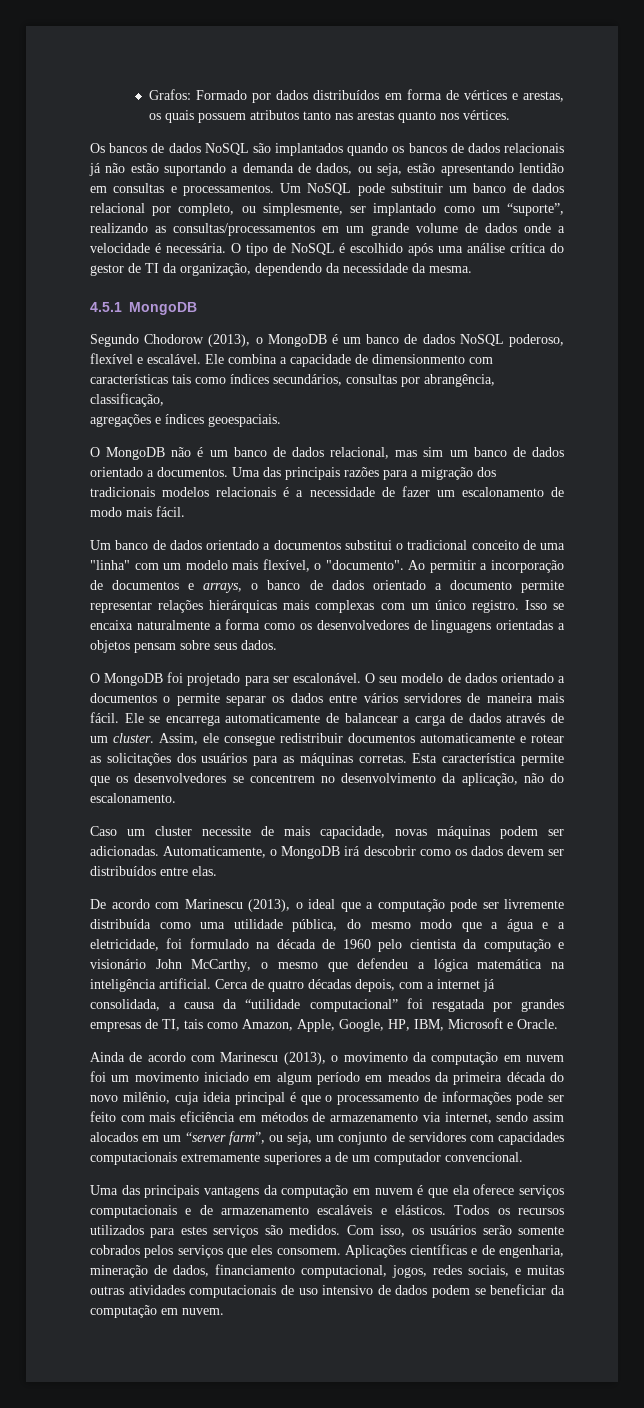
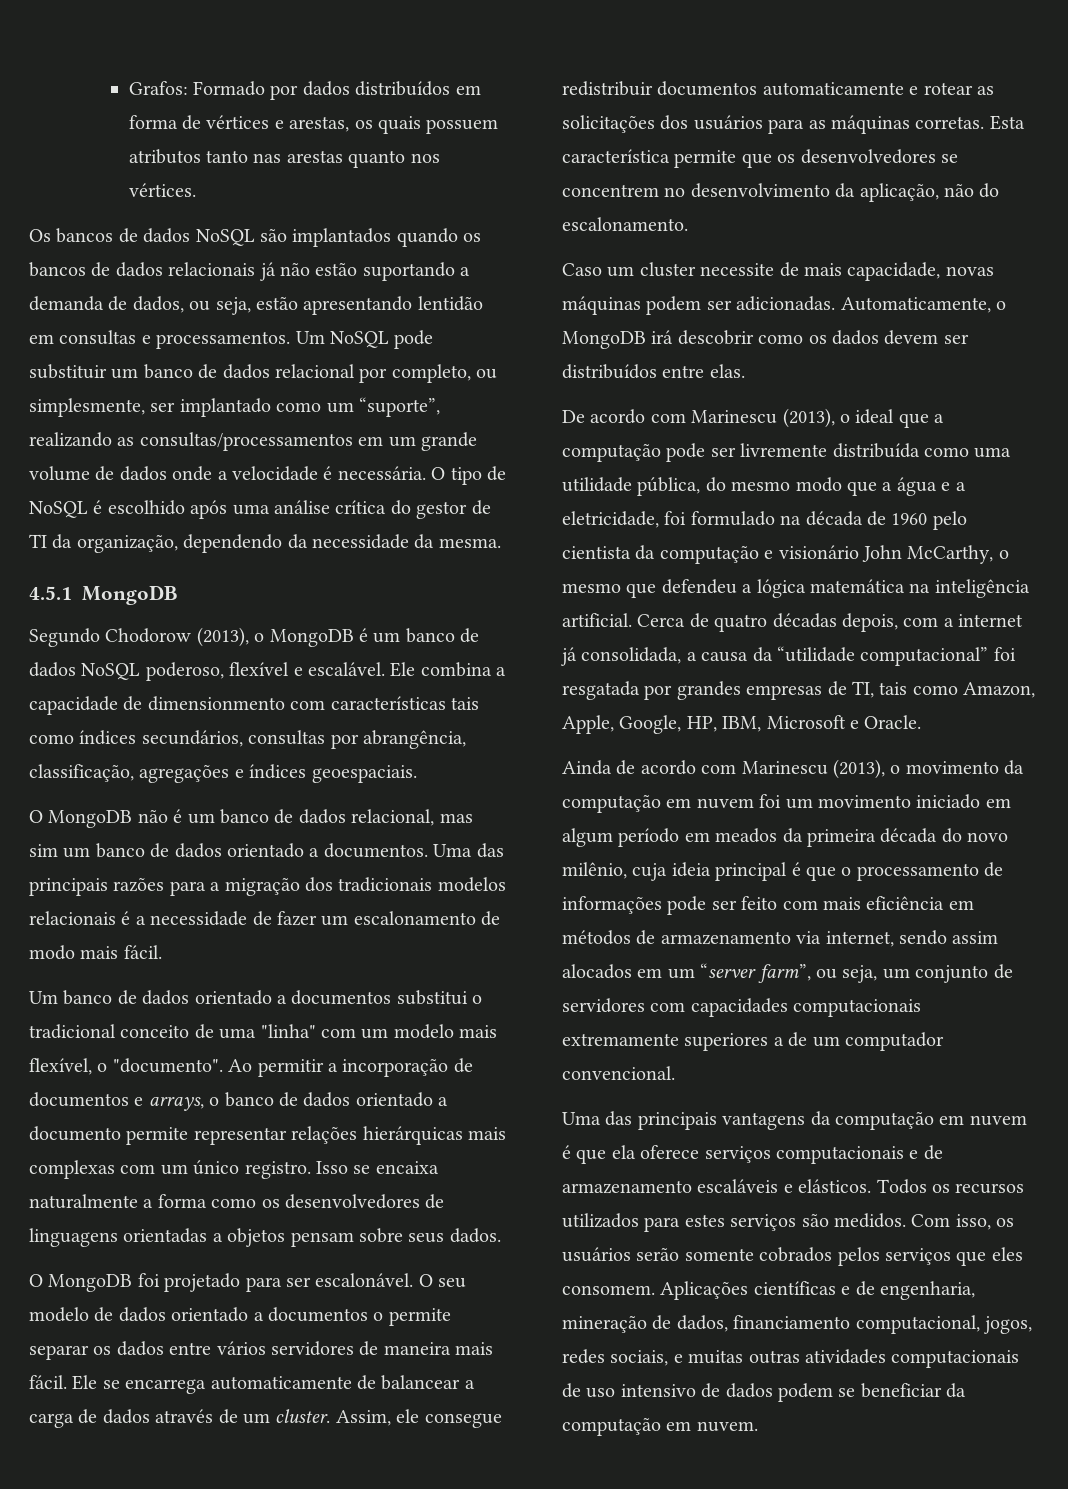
(164, 400) // -> (134, 773) none

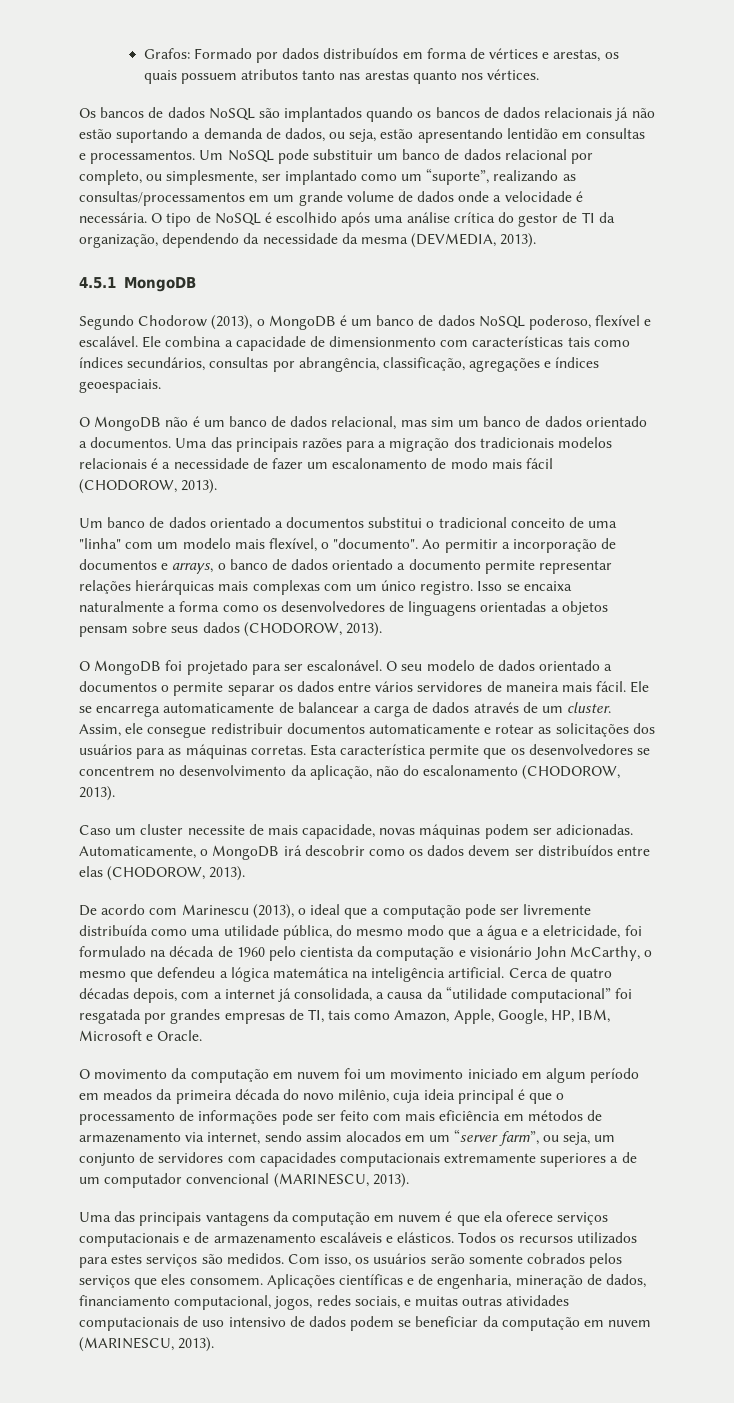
[438,538,501,548] mesma. -> [360,233,537,248] mesma (DEVMEDIA, 2013).
[123,945,162,959] fácil. -> [526,458,554,469] [79,479,218,494] fácil (CHODOROW, 2013).
[449,1228,501,1243] dados. -> [202,622,382,637] dados (CHODOROW, 2013).
[562,217,688,231] escalonamento. -> [423,765,621,780] [79,786,115,801] escalonamento (CHODOROW, 2013).
[709,364,745,378] elas. -> [79,866,246,881] elas (CHODOROW, 2013).
[562,759,901,779] Ainda de acordo com Marinescu (2013), o -> [79,1069,90,1079] O
[562,1066,675,1080] convencional. -> [186,1173,409,1188] convencional (MARINESCU, 2013).
[696,1421,758,1432] nuvem. -> [608,1320,652,1327] [79,1337,215,1352] nuvem (MARINESCU, 2013).

